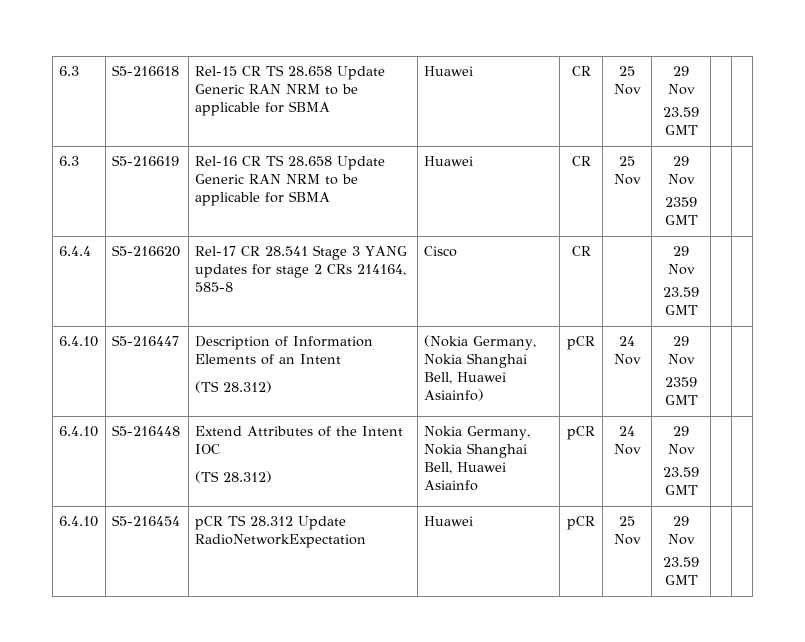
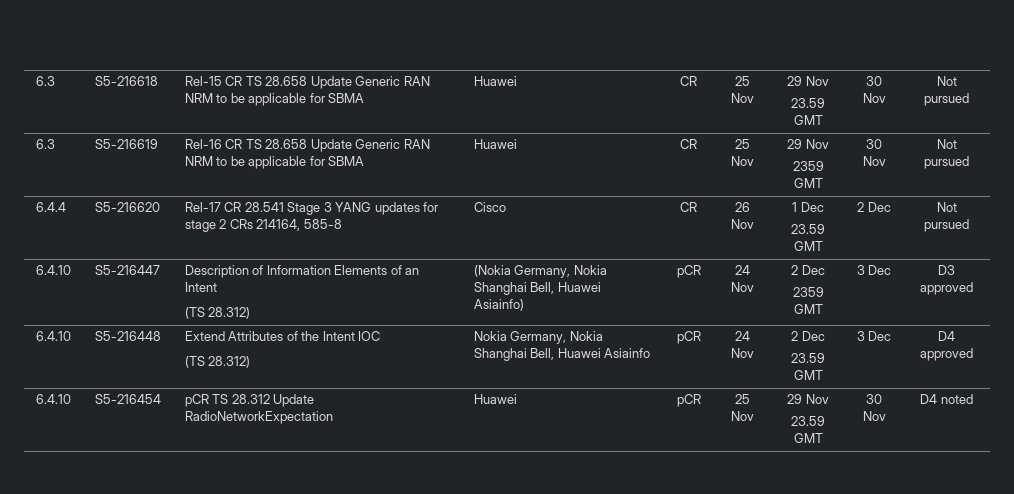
(698, 130) | -> [866,76,882,86] [862,93,886,103] [936,76,957,86] [924,93,969,106] 30 Nov | Not pursued
(698, 220) | -> [866,139,882,149] [862,156,886,166] [936,139,957,149] [924,156,969,169] 30 Nov | Not pursued
[672,246,689,256] [667,264,695,275] [662,287,699,297] [664,305,698,315] | 29 Nov // 23.59 GMT | | -> [734,202,750,212] [730,219,754,229] [792,202,824,212] [791,224,825,234] [793,241,823,251] [857,202,891,212] [936,202,957,212] [924,219,969,232] 26 Nov | 1 Dec // 23.59 GMT | 2 Dec | Not pursued
[672,336,689,346] [667,354,695,365] [664,377,697,387] [664,395,698,405] 29 Nov // 2359 GMT | | -> [791,265,825,275] [792,287,824,297] [793,304,823,314] [856,265,892,275] [938,265,955,275] [920,282,973,295] 2 Dec // 2359 GMT | 3 Dec | D3 approved
[672,426,689,436] [667,444,695,455] [662,467,699,477] [664,485,698,495] 29 Nov // 23.59 GMT | | -> [791,331,825,341] [791,353,825,363] [793,370,823,380] [856,331,892,341] [938,331,955,341] [920,348,973,361] 2 Dec // 23.59 GMT | 3 Dec | D4 approved
(698, 580) | -> [866,394,882,404] [862,411,886,421] [920,394,973,404] 30 Nov | D4 noted

